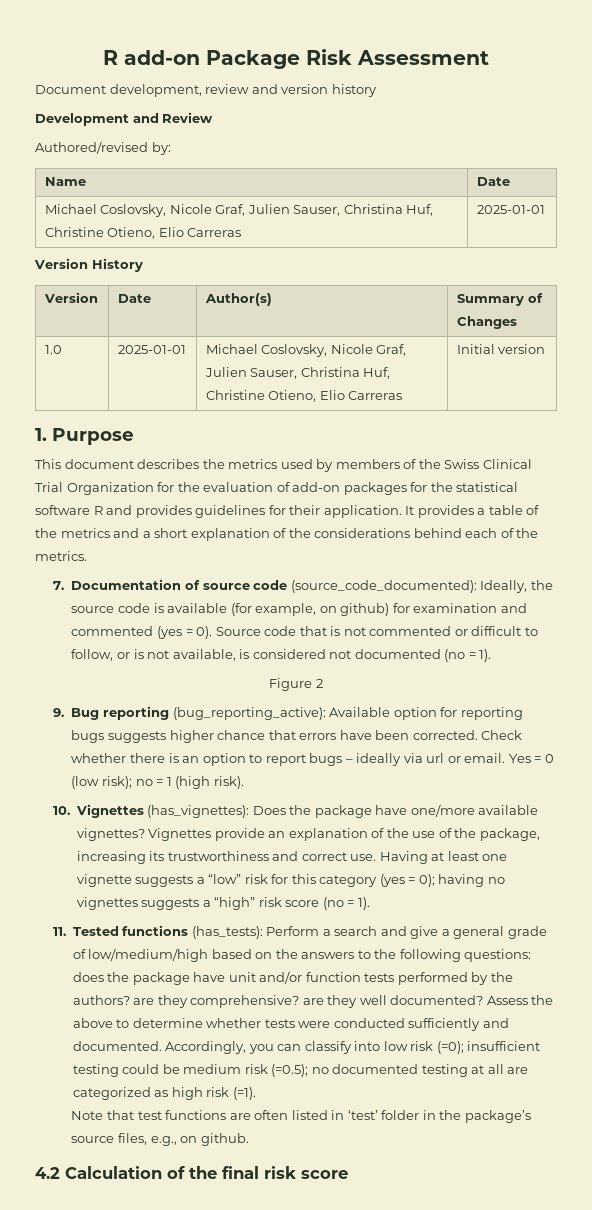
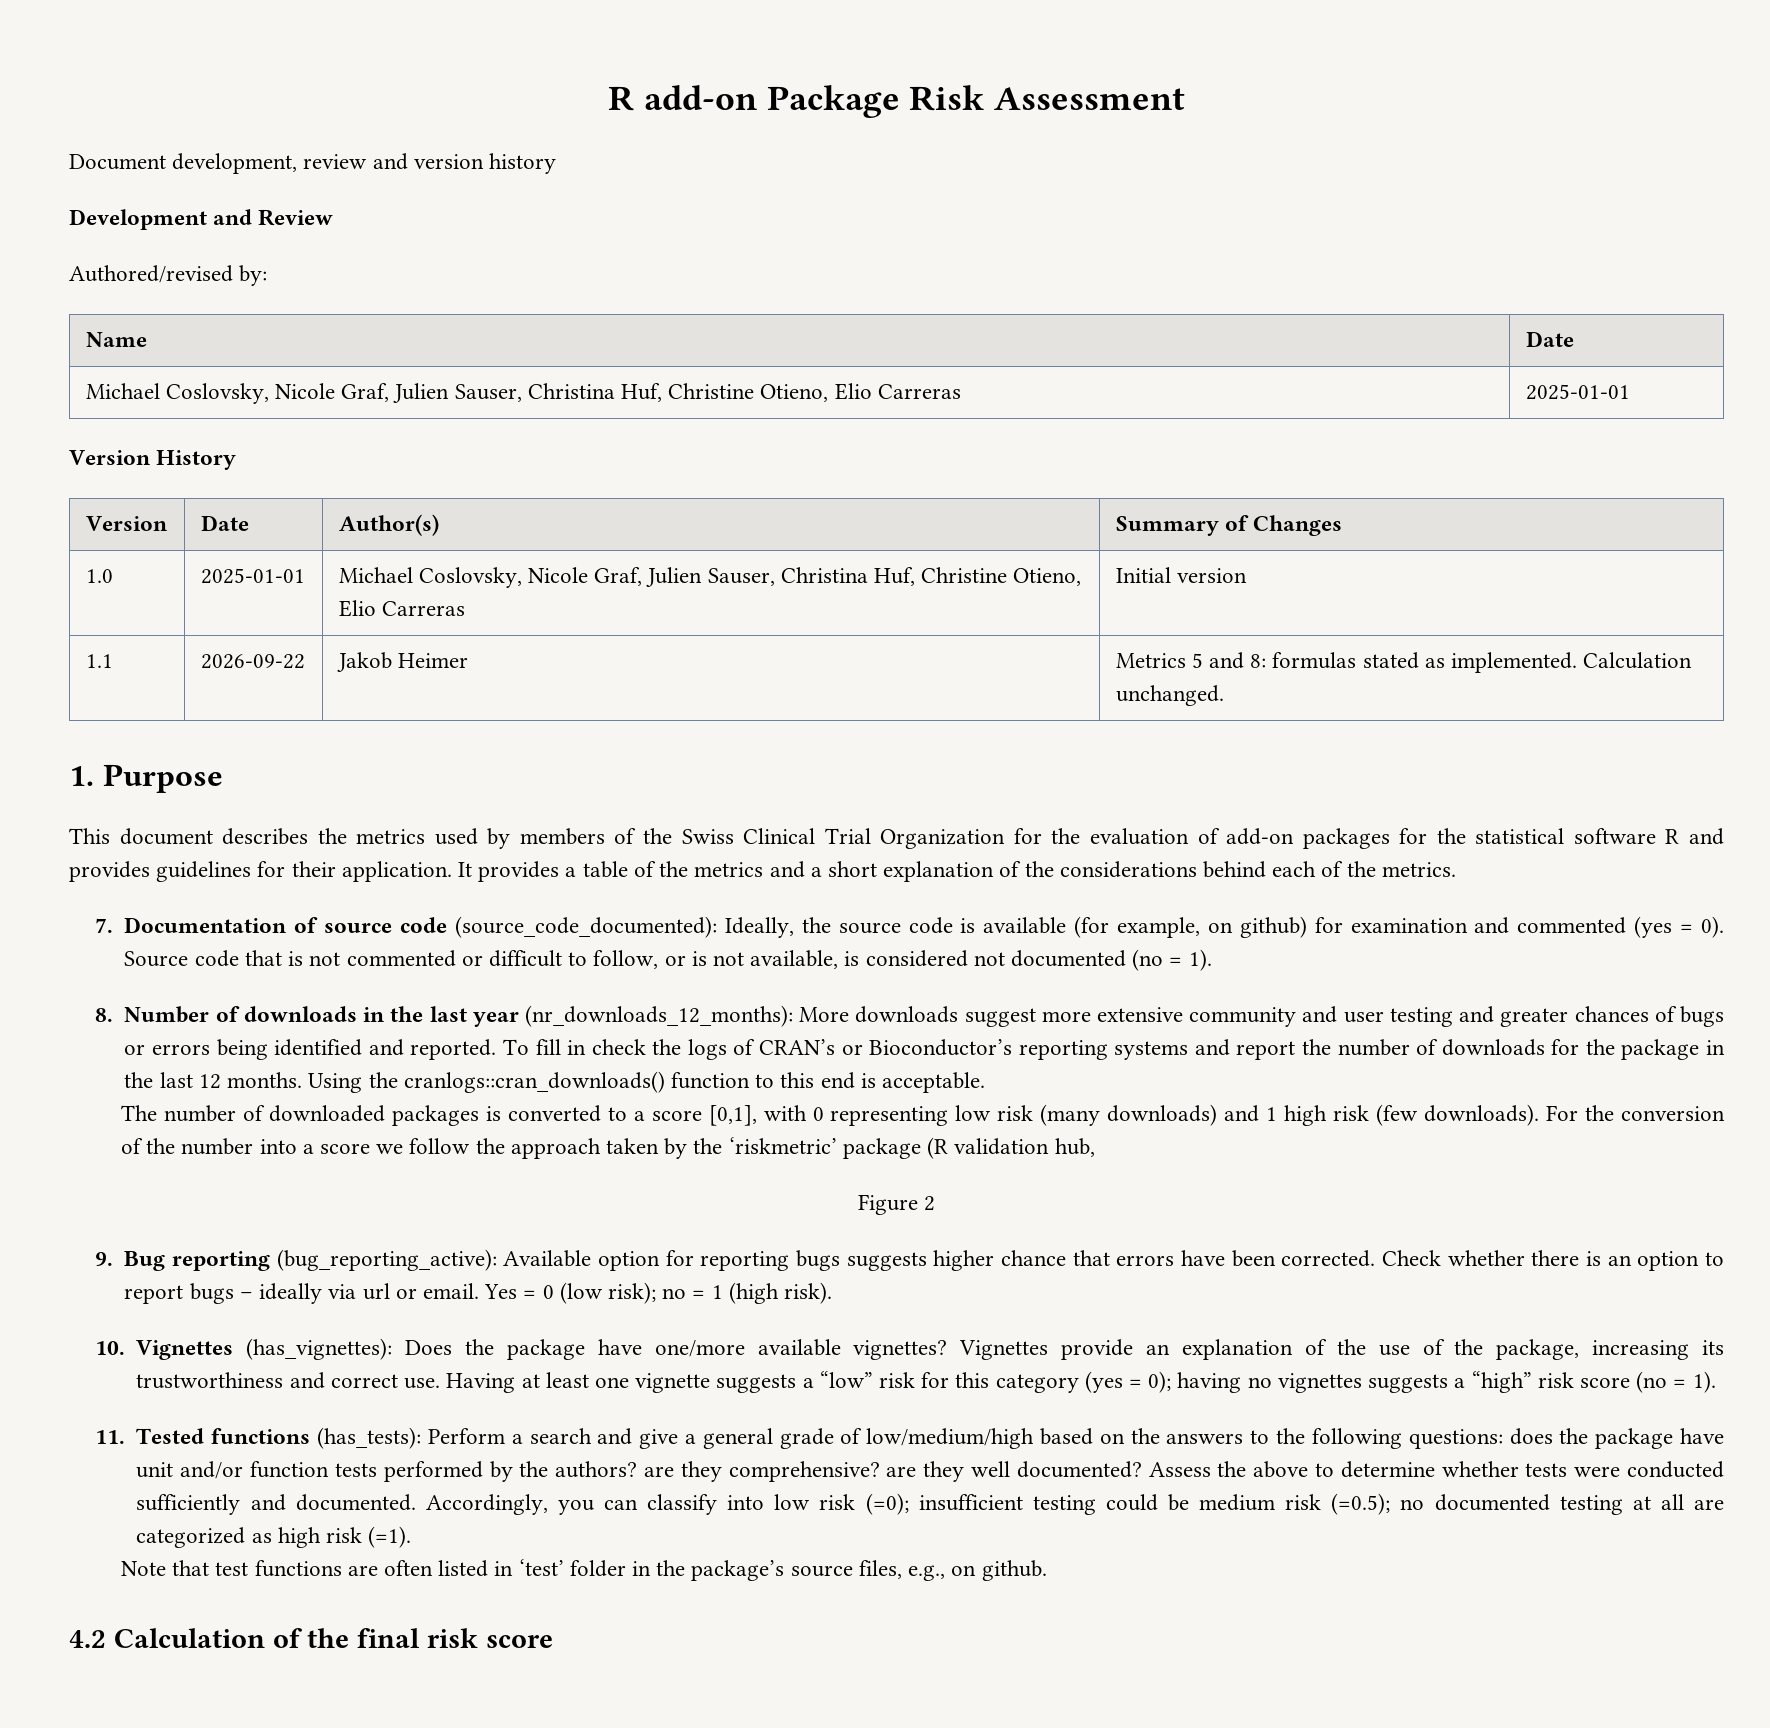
(546, 349) none -> [85,654,113,668] [200,654,305,669] [336,652,468,672] [1115,652,1693,673] [1115,685,1224,706] // 1.1 | 2026-09-22 | Jakob Heimer | Metrics 5 and 8: formulas stated as implemented. Calculation unchanged.
(492, 655) none -> [94,1005,1725,1027] [124,1039,1725,1060] [124,1071,985,1093] [120,1104,1725,1126] [120,1137,1095,1159] // 8. Number of downloads in the last year (nr_downloads_12_months): More downloads suggest more extensive community and user testing and greater chances of bugs or errors being identified and reported. To fill in check the logs of CRAN’s or Bioconductor’s reporting systems and report the number of downloads for the package in the last 12 months. Using the cranlogs::cran_downloads() function to this end is acceptable. // The number of downloaded packages is converted to a score [0,1], with 0 representing low risk (many downloads) and 1 high risk (few downloads). For the conversion of the number into a score we follow the approach taken by the ‘riskmetric’ package (R validation hub,

